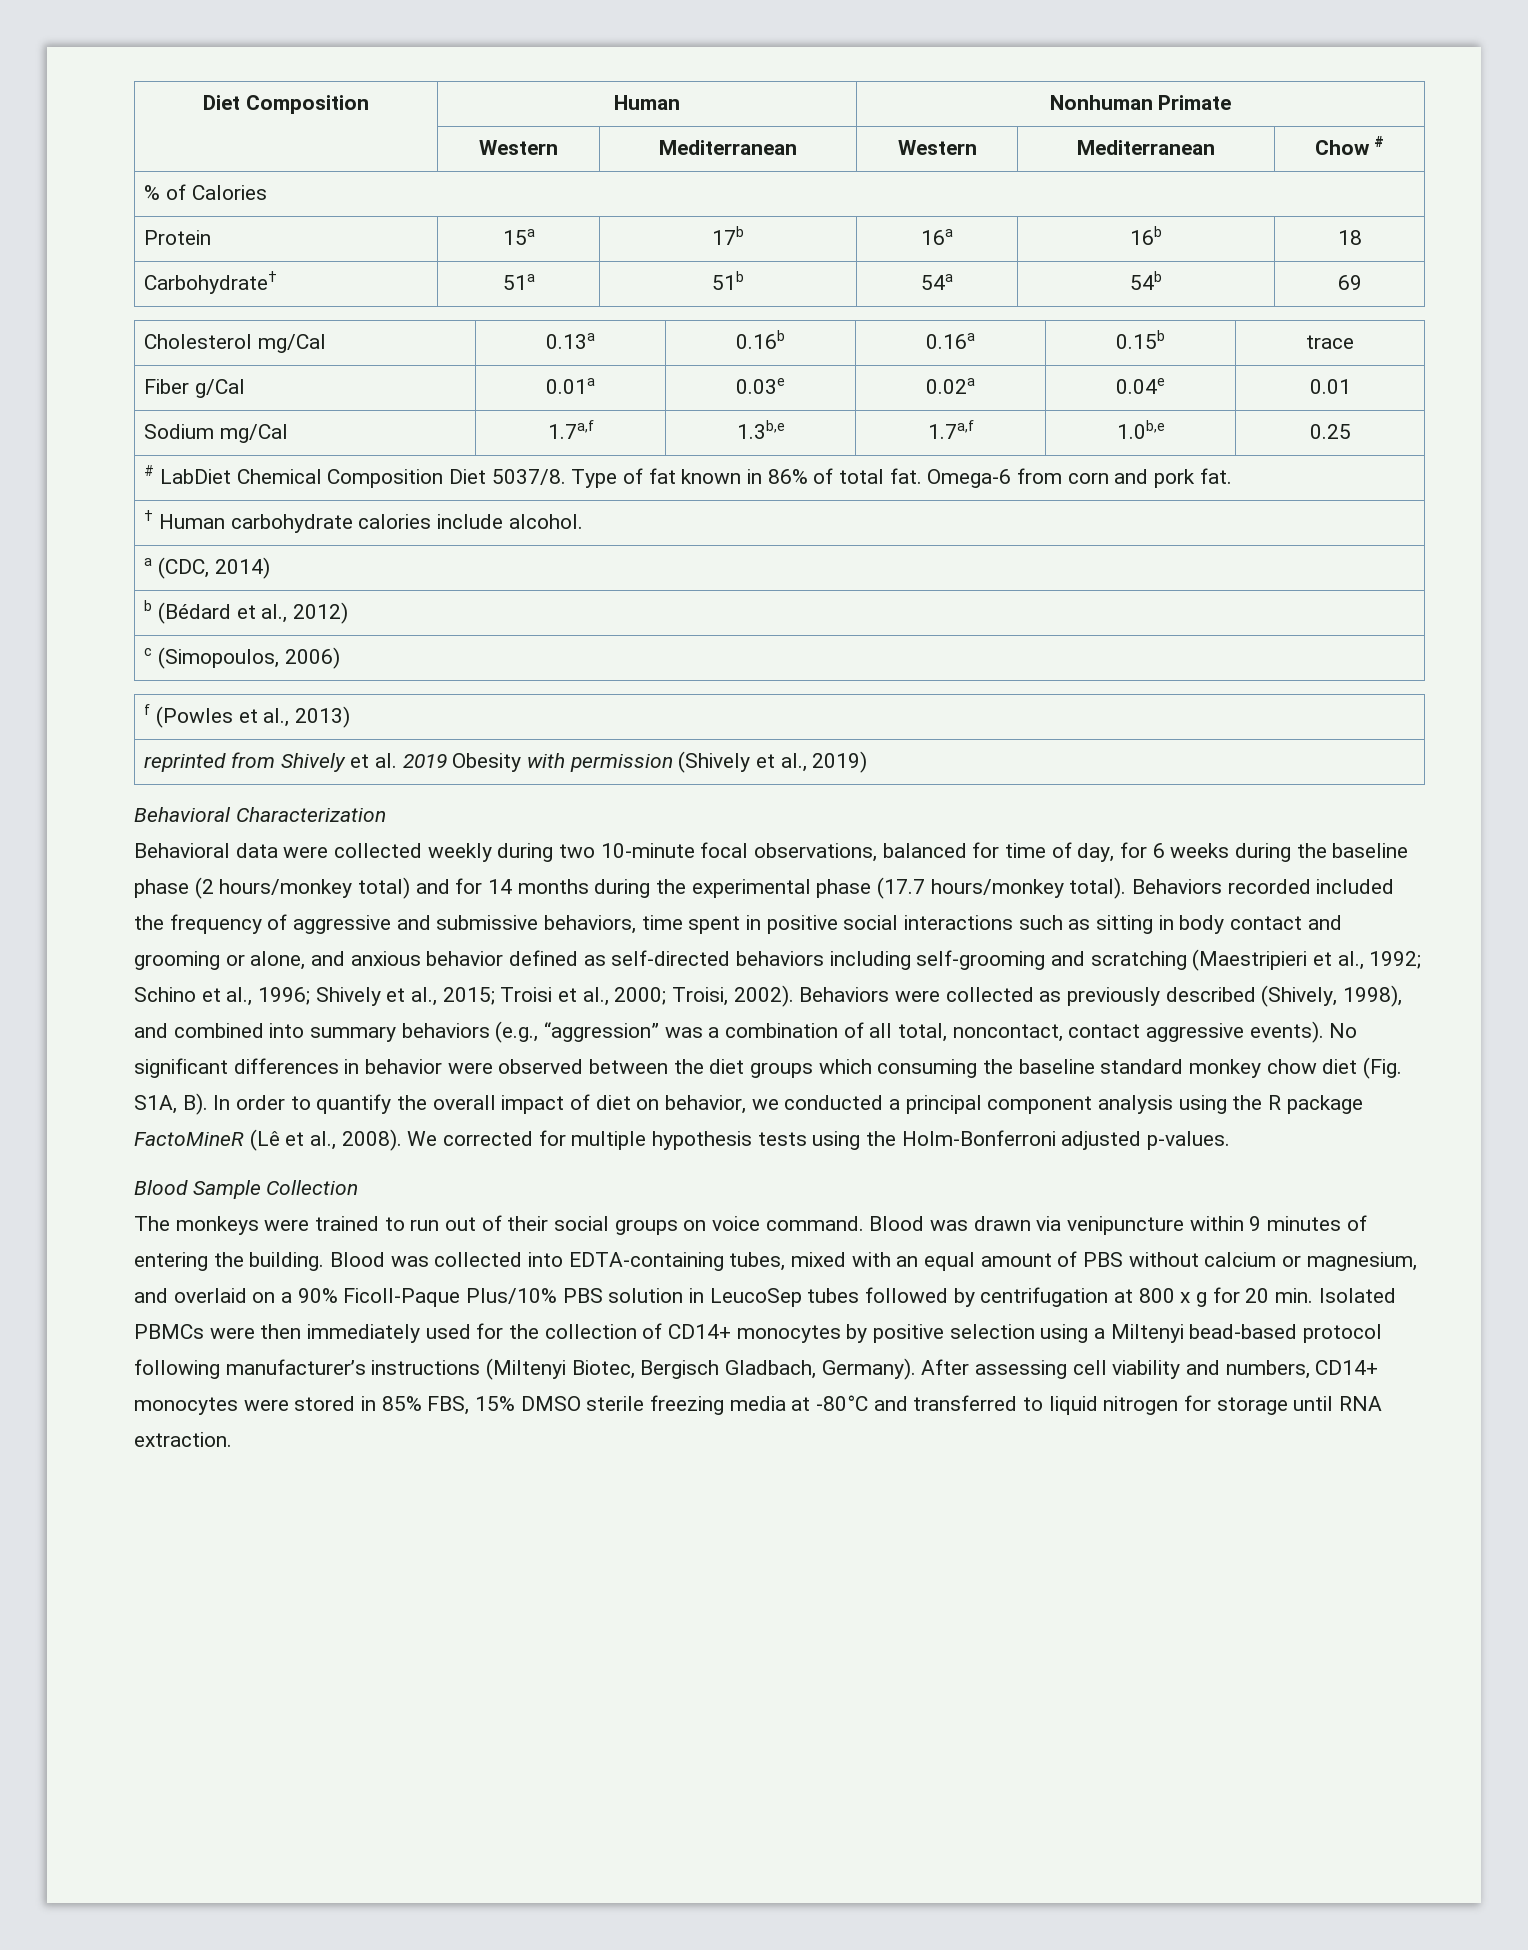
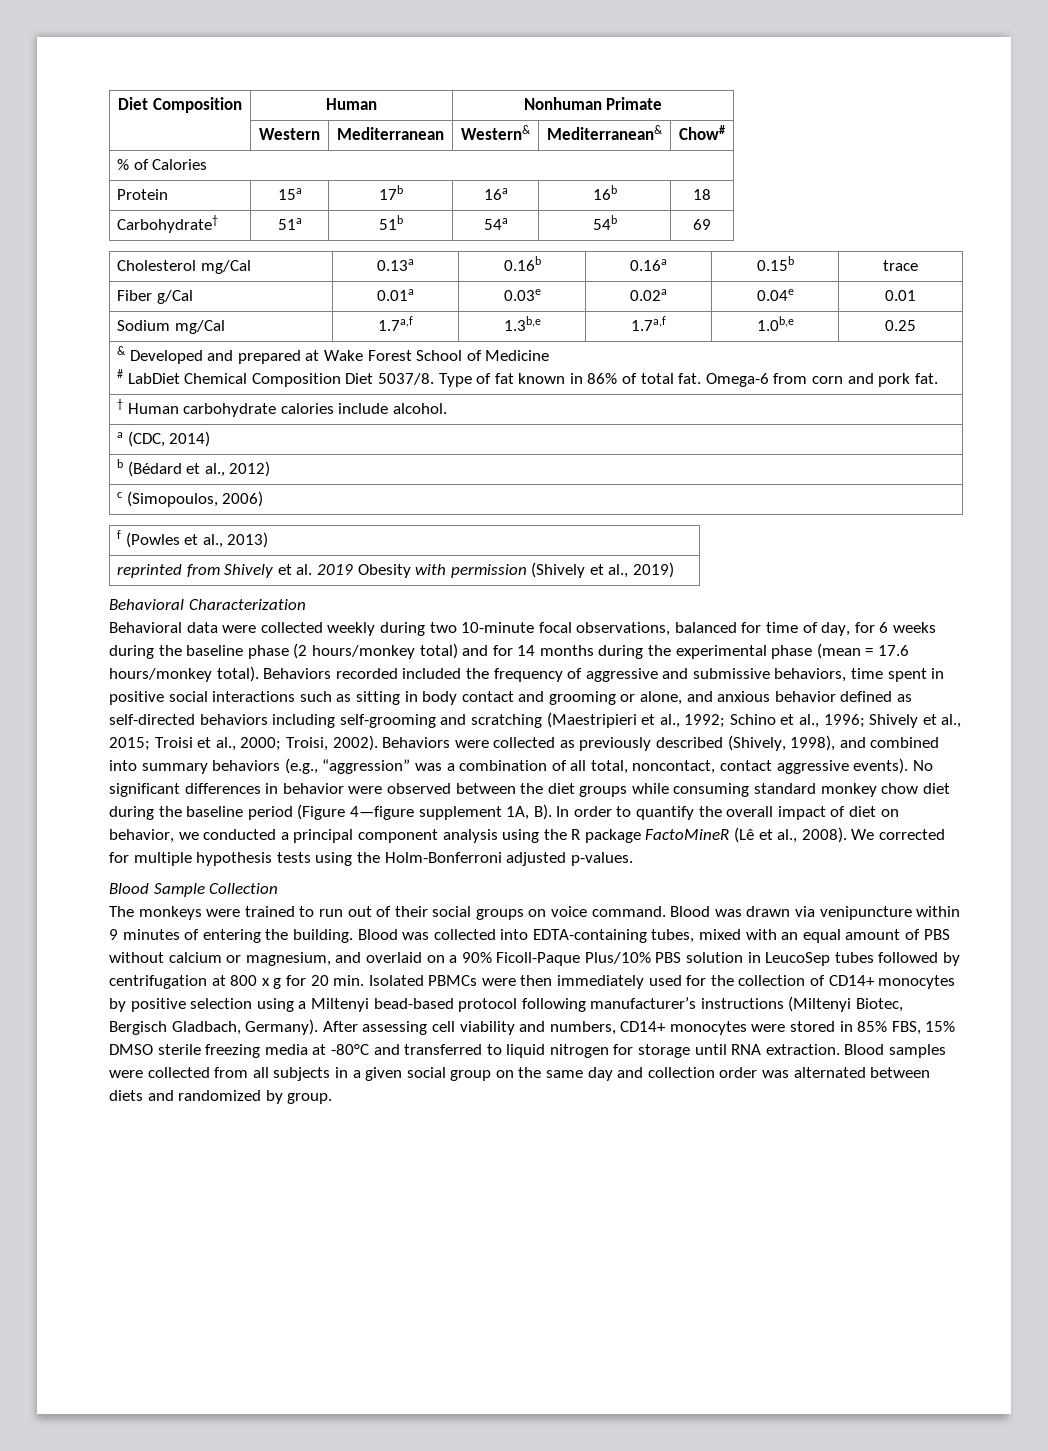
[897,140,977,155] [1077,140,1215,155] [1314,136,1385,155] Western | Mediterranean | Chow # -> [461,125,531,140] [547,125,663,140] [679,125,725,140] Western& | Mediterranean& | Chow#
(1351, 431) none -> [116,346,550,364] & Developed and prepared at Wake Forest School of Medicine //
[877,877,926,899] (17.7 -> [816,643,910,659] (mean = 17.6
[818,1057,1403,1079] [134,1095,177,1114] which consuming the baseline standard monkey chow diet (Fig. S1A, -> [631,783,950,797] [109,804,530,820] while consuming standard monkey chow diet during the baseline period (Figure 4—figure supplement 1A,
(232, 1439) none -> [844,1044,947,1058] [109,1067,931,1081] [109,1090,333,1104] Blood samples were collected from all subjects in a given social group on the same day and collection order was alternated between diets and randomized by group.

